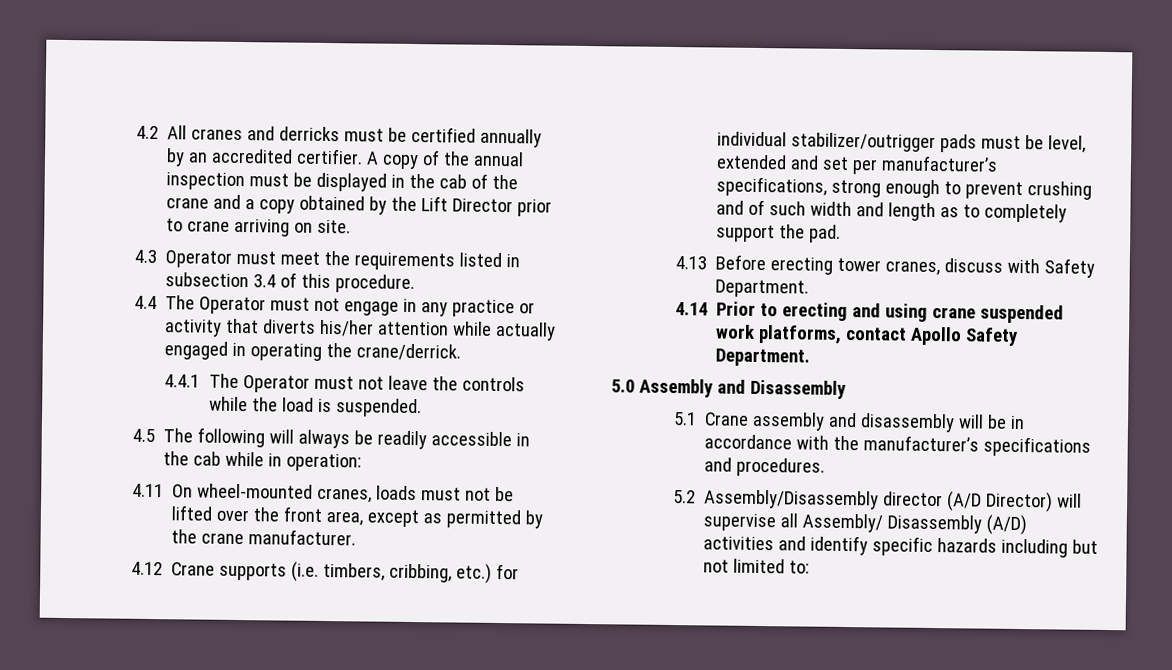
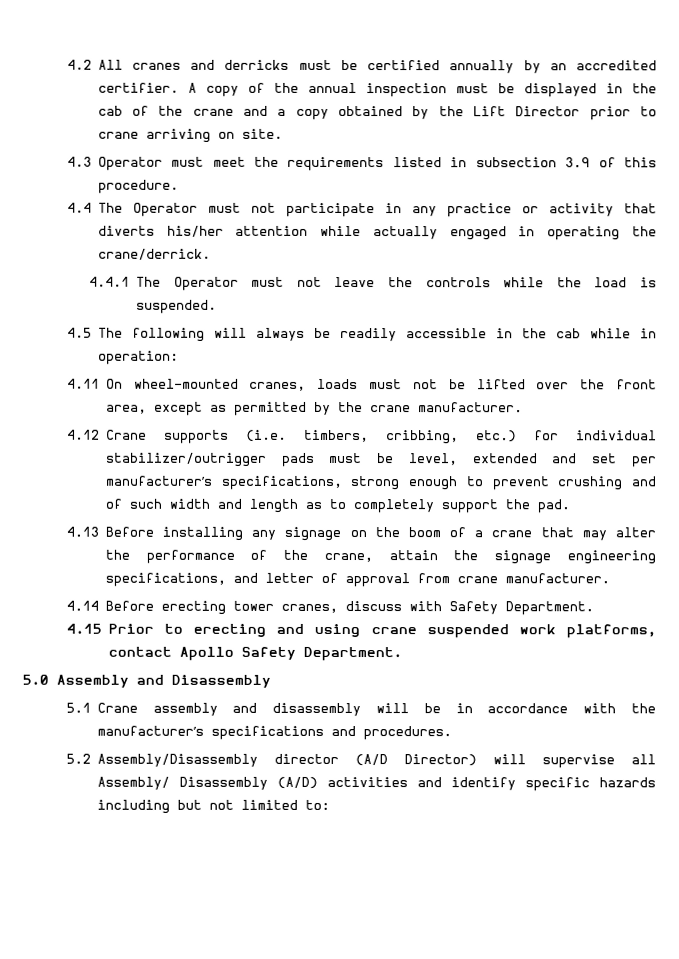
[253,274,277,288] 3.4 -> [565,157,591,168] 3.9
[344,301,400,316] engage -> [285,202,375,218] participate
(767, 262) none -> [161,526,656,542] [104,549,656,565] [104,572,610,588] [66,600,154,611] installing any signage on the boom of a crane that may alter the performance of the crane, attain the signage engineering specifications, and letter of approval from crane manufacturer. // 4.14 Before
[674,302,708,316] 4.14 -> [66,623,103,634] 4.15

